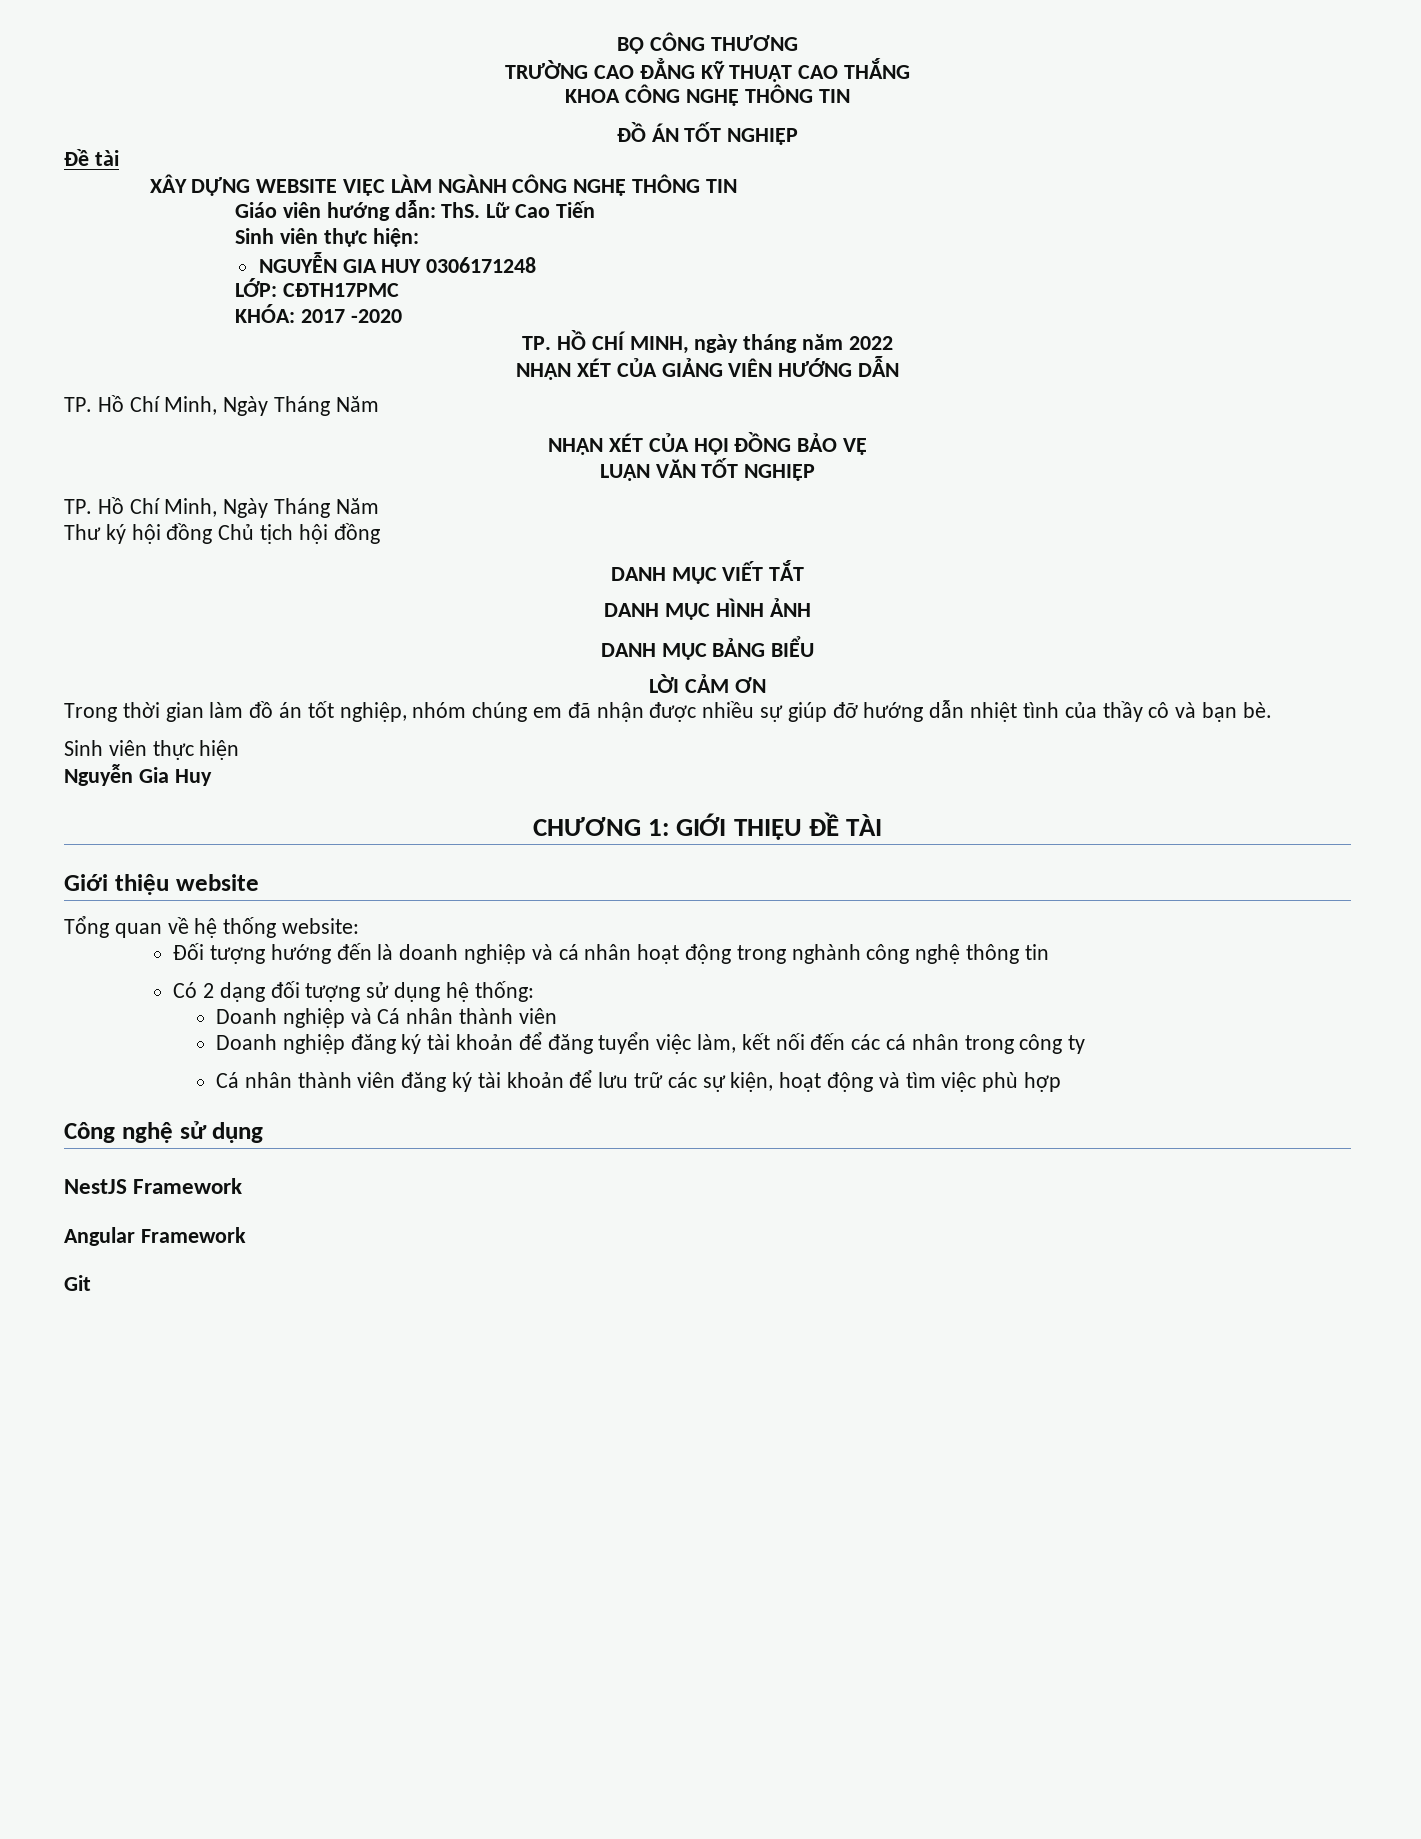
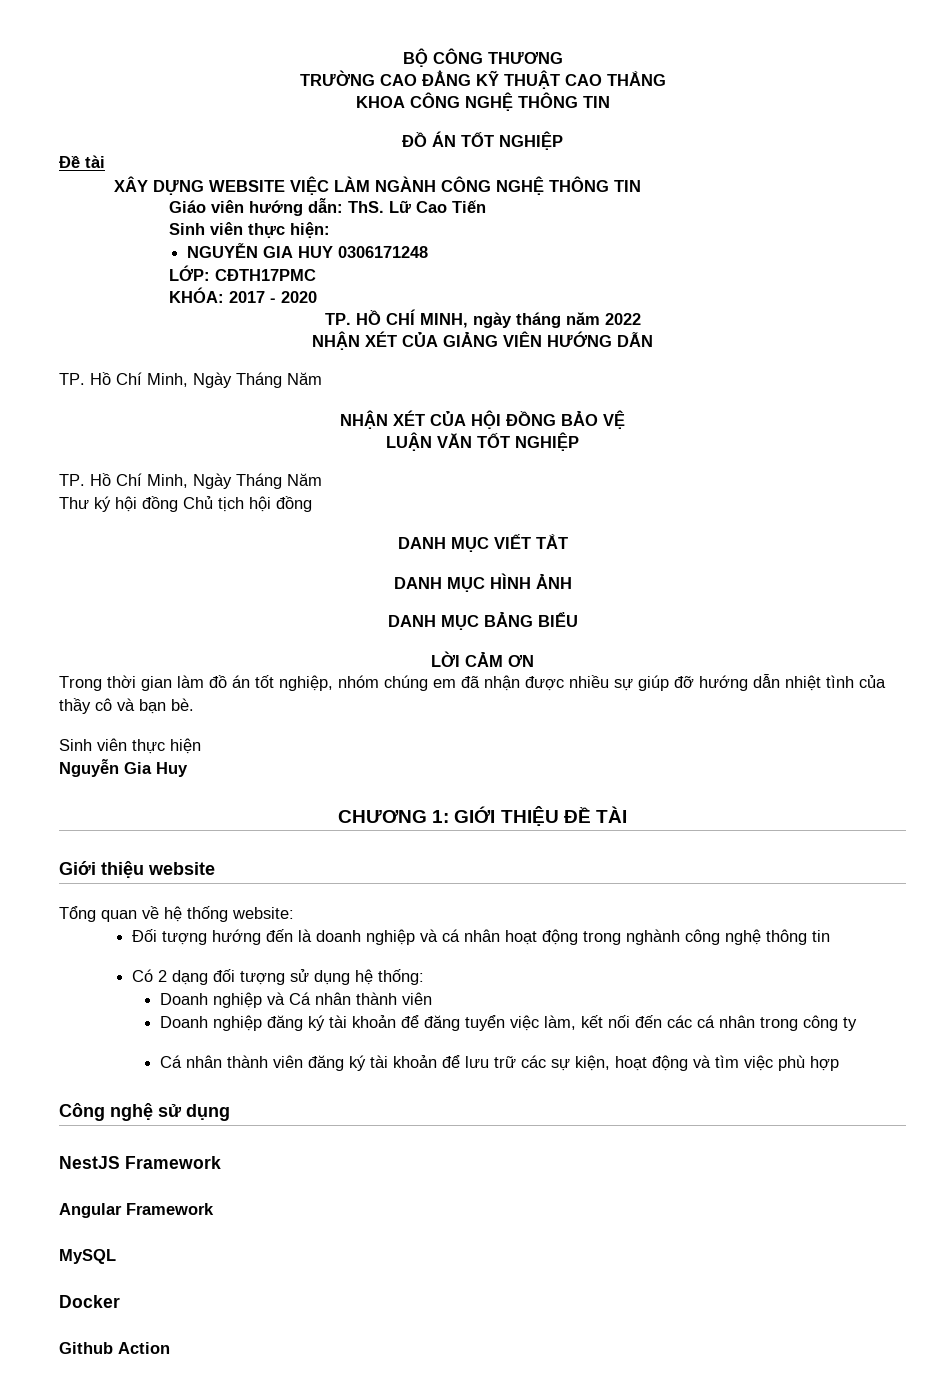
[350,309,402,323] -2020 -> [269,291,317,303] - 2020
[64,1275,91,1291] Git -> [59,1249,116,1264] [59,1295,120,1308] [59,1342,170,1354] MySQL // Docker // Github Action

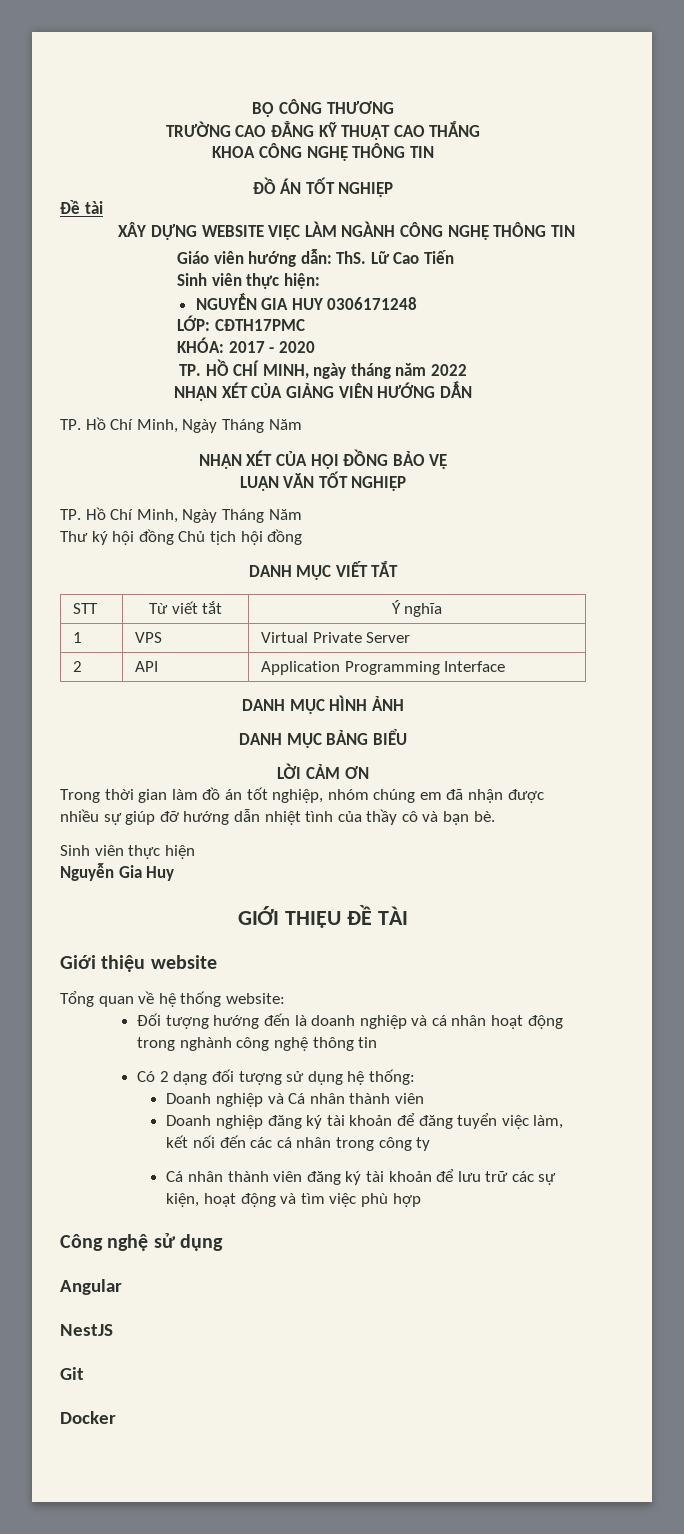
(568, 541) none -> [72,603,98,614] [148,601,223,614] [391,600,443,617] [72,632,82,643] [134,632,162,643] [260,632,411,643] [72,661,82,672] [134,661,158,672] [260,661,506,675] // STT | Từ viết tắt | Ý nghĩa // 1 | VPS | Virtual Private Server // 2 | API | Application Programming Interface
[338,810,450,823] CHƯƠNG 1: -> (175, 873) none
(230, 1112) none -> [60,1279,122,1295] // Angular
[125,1156,221,1169] [59,1203,214,1218] [59,1249,116,1264] Framework // Angular Framework // MySQL -> [60,1367,84,1380] // Git
[59,1342,170,1354] // Github Action -> (116, 1417) none

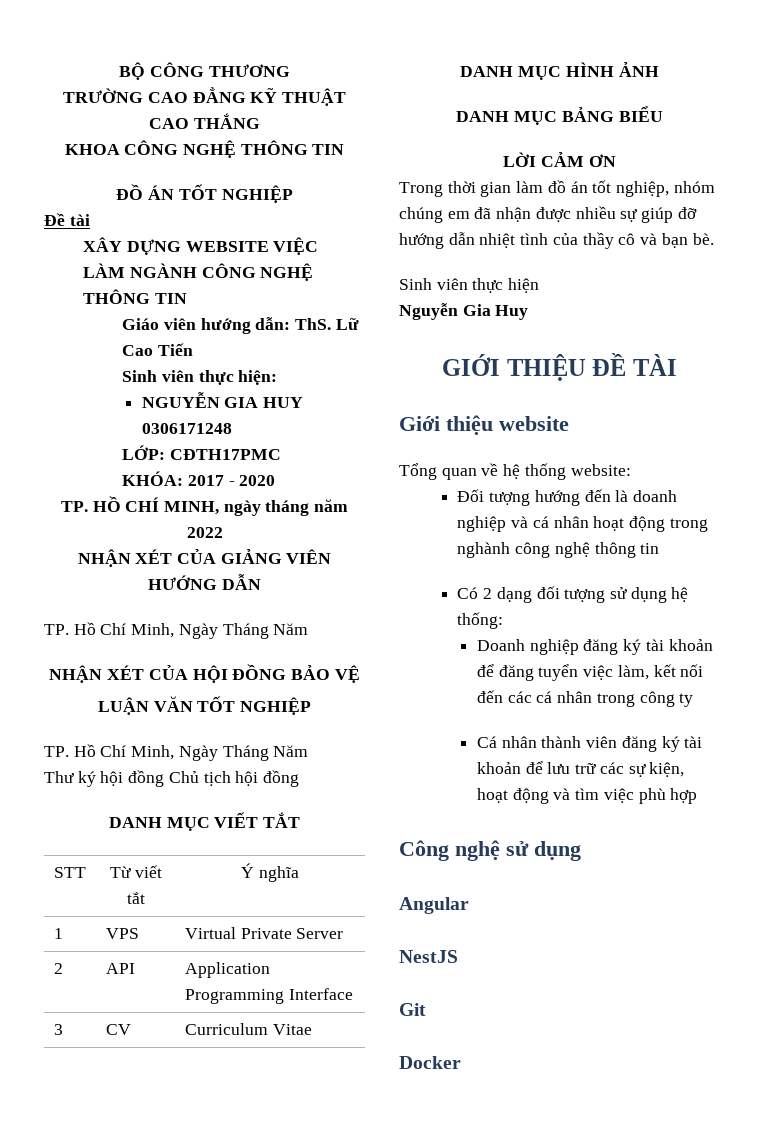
(506, 666) none -> [53,1024,63,1035] [105,1024,131,1035] [184,1023,312,1035] // 3 | CV | Curriculum Vitae
[166,1093,424,1107] // Doanh nghiệp và Cá nhân thành viên -> (504, 620) none

